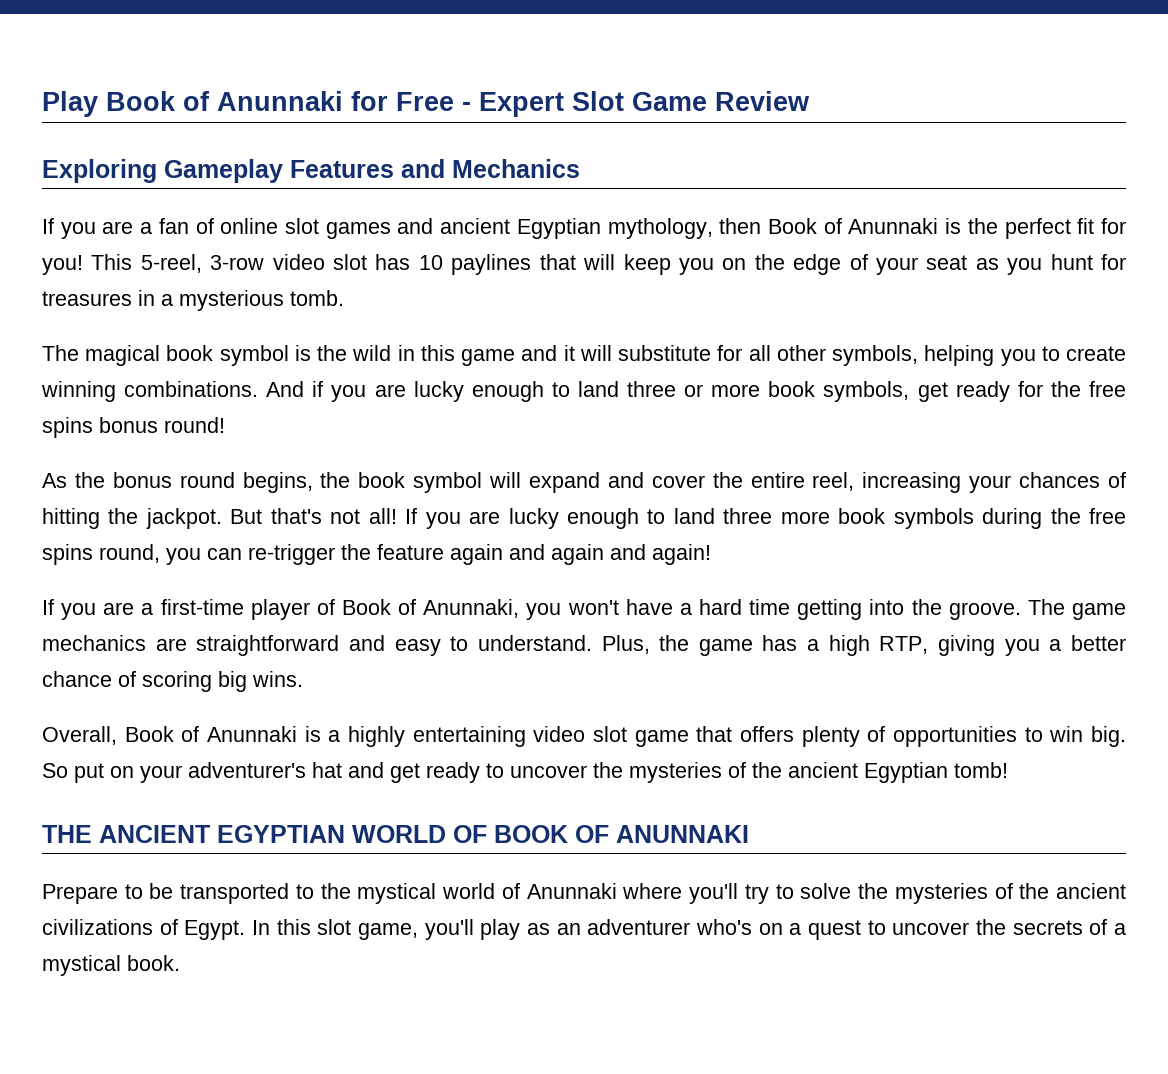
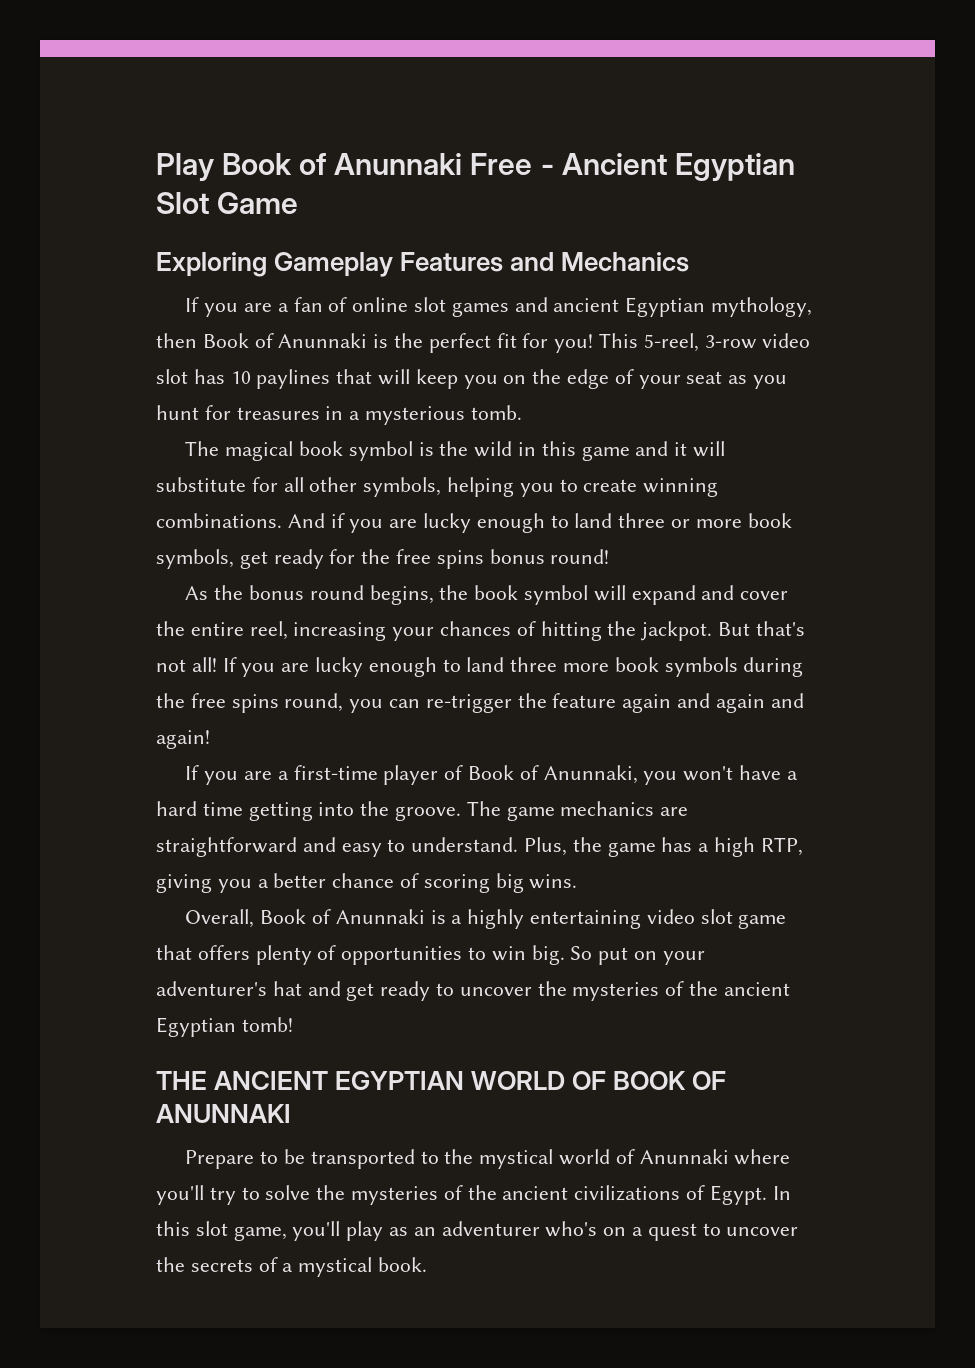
[351,91,388,111] for -> (463, 164) none
[479,92,564,117] Expert -> [561,153,795,182] Ancient Egyptian
[715,91,810,111] Review -> (299, 203) none

